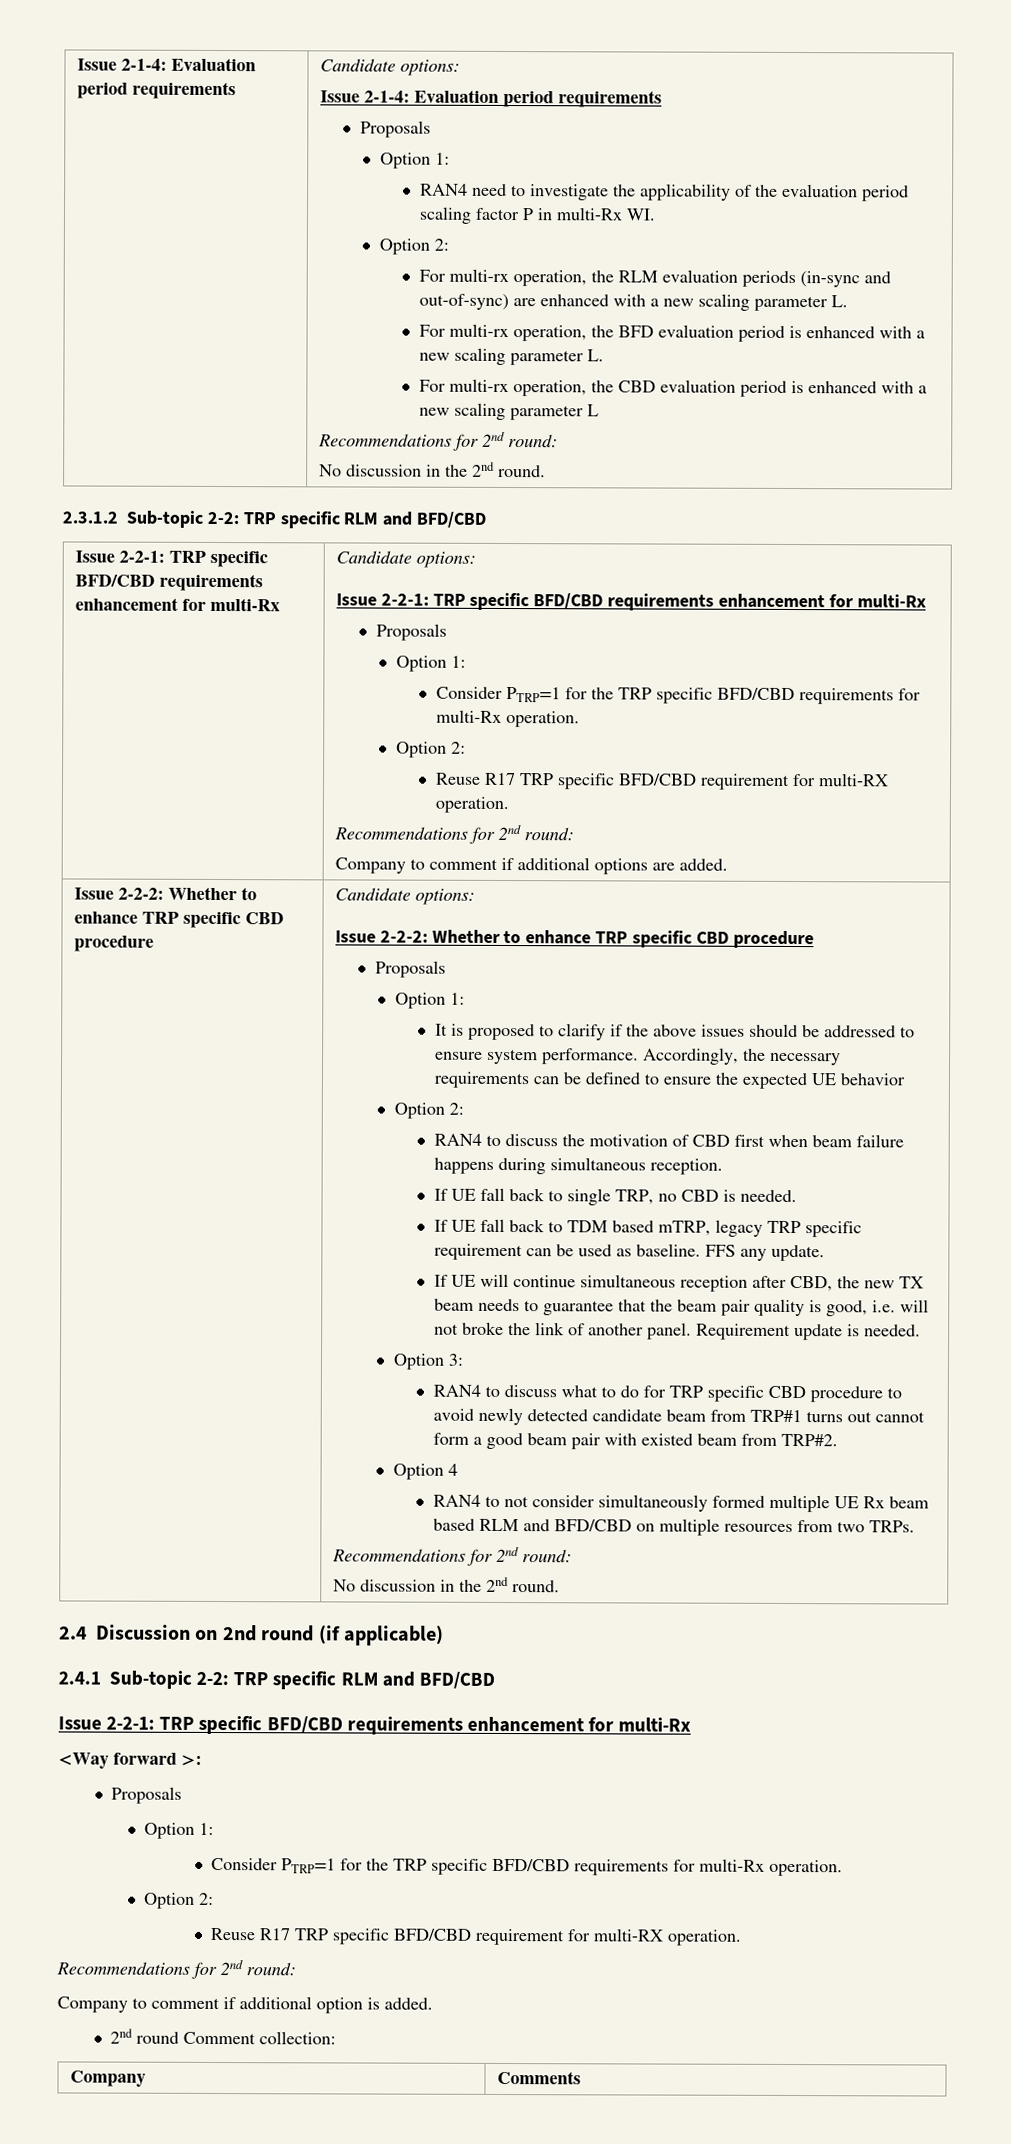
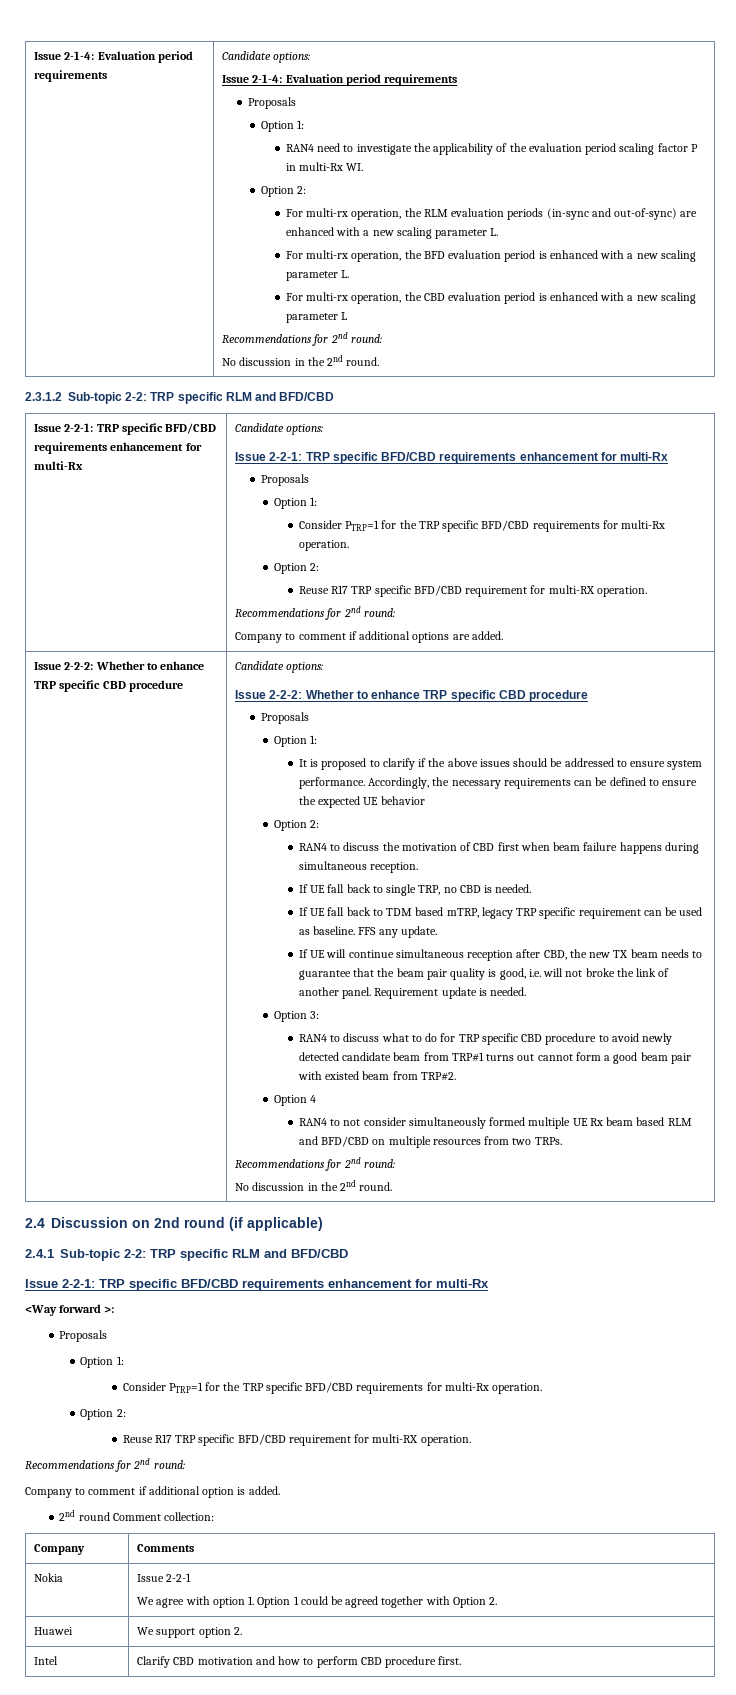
(581, 2077) none -> [34,1573,64,1582] [137,1573,192,1582] [137,1596,498,1608] [34,1627,74,1635] [137,1627,242,1638] [34,1656,59,1665] [137,1656,462,1668] // Nokia | Issue 2-2-1 // We agree with option 1. Option 1 could be agreed together with Option 2. // Huawei | We support option 2. // Intel | Clarify CBD motivation and how to perform CBD procedure first.

